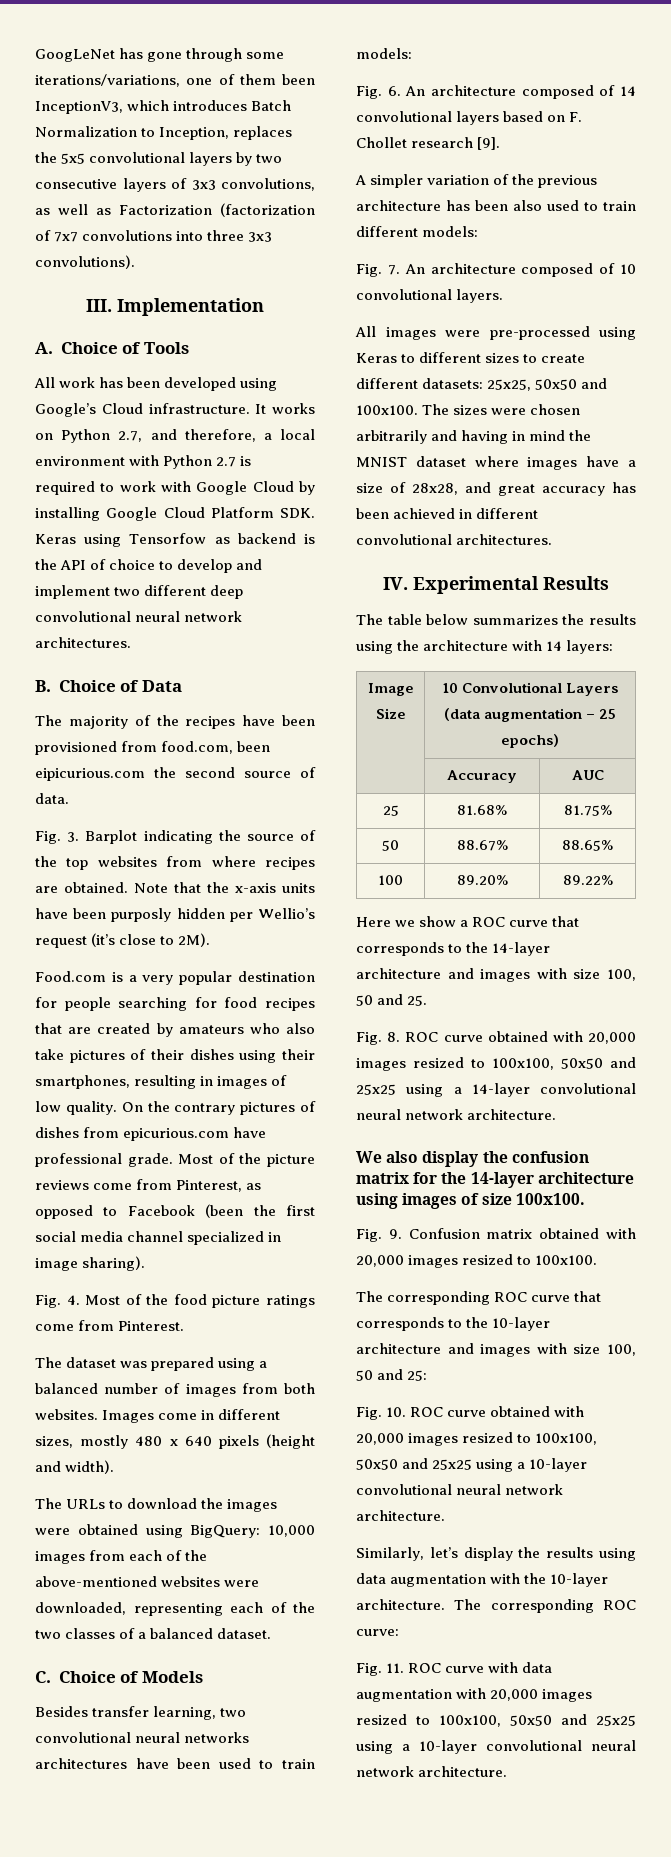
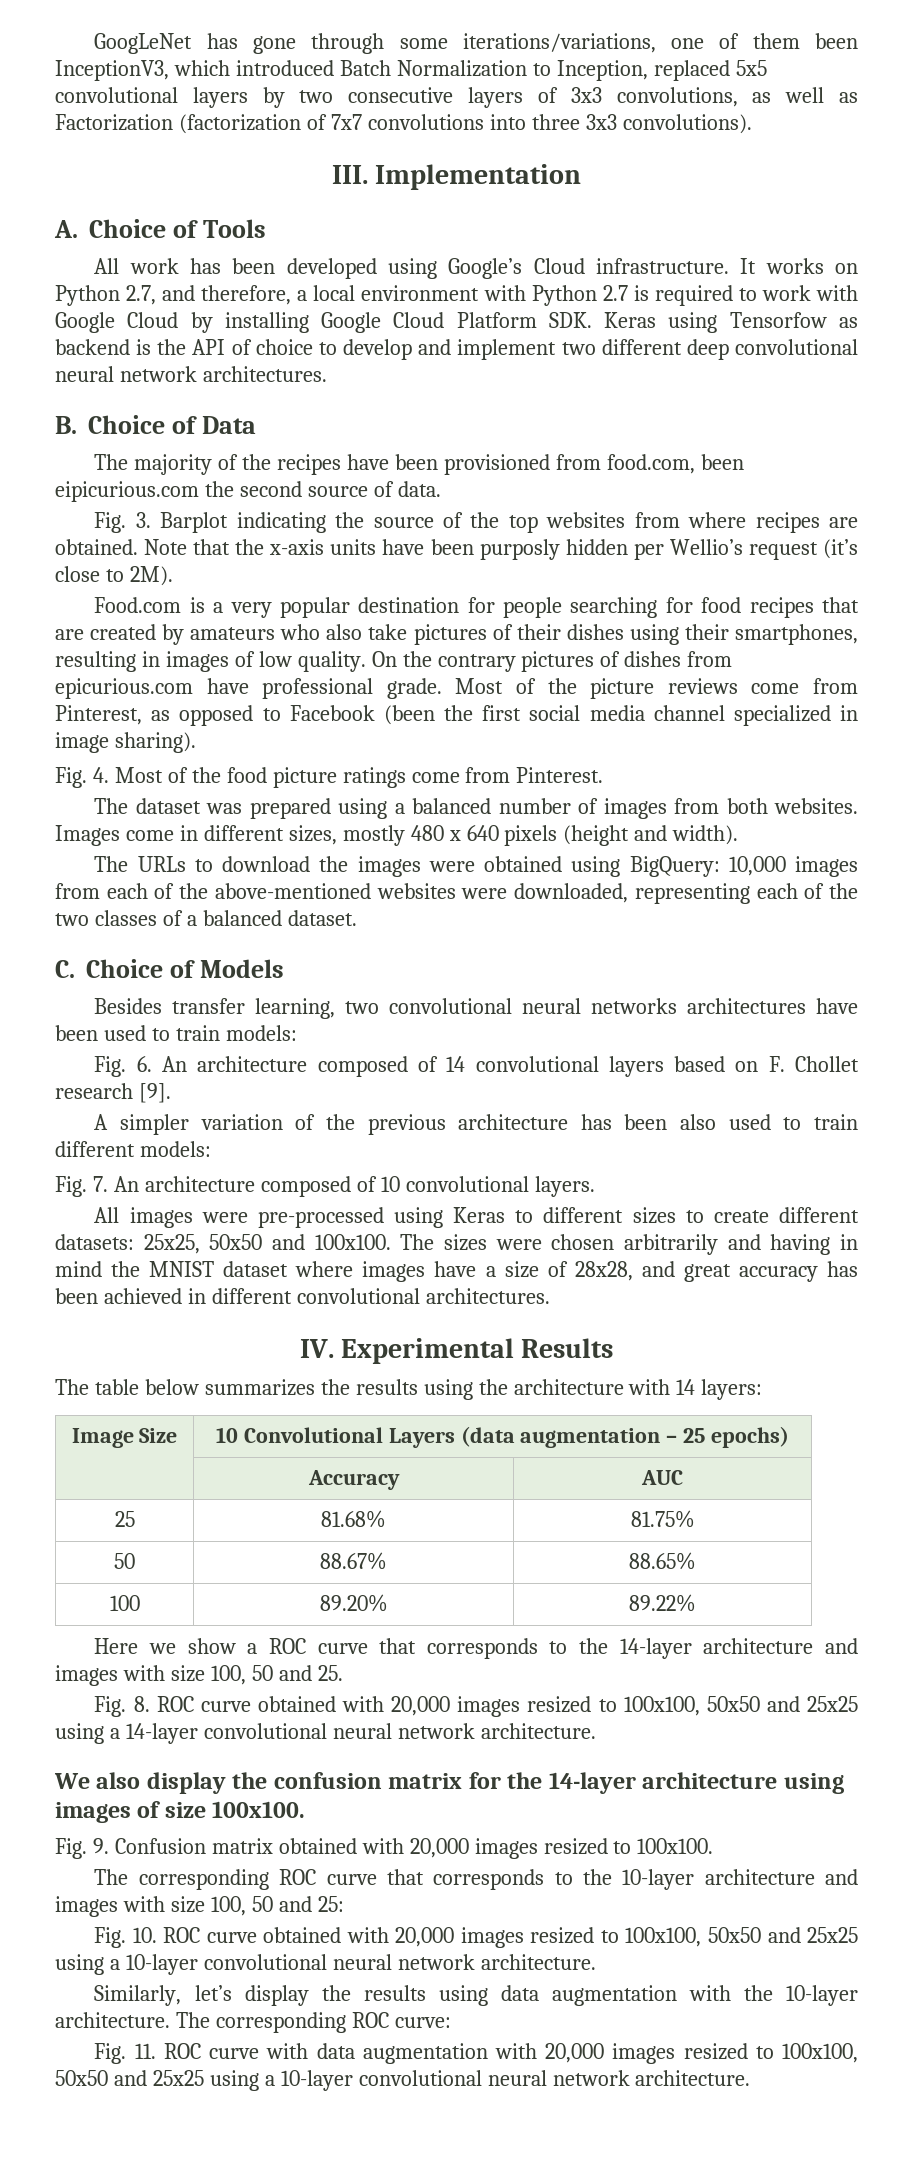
[173,100,248,111] introduces -> [235,60,334,76] introduced
[233,126,293,140] [35,152,57,163] replaces the -> [653,60,730,81] replaced

